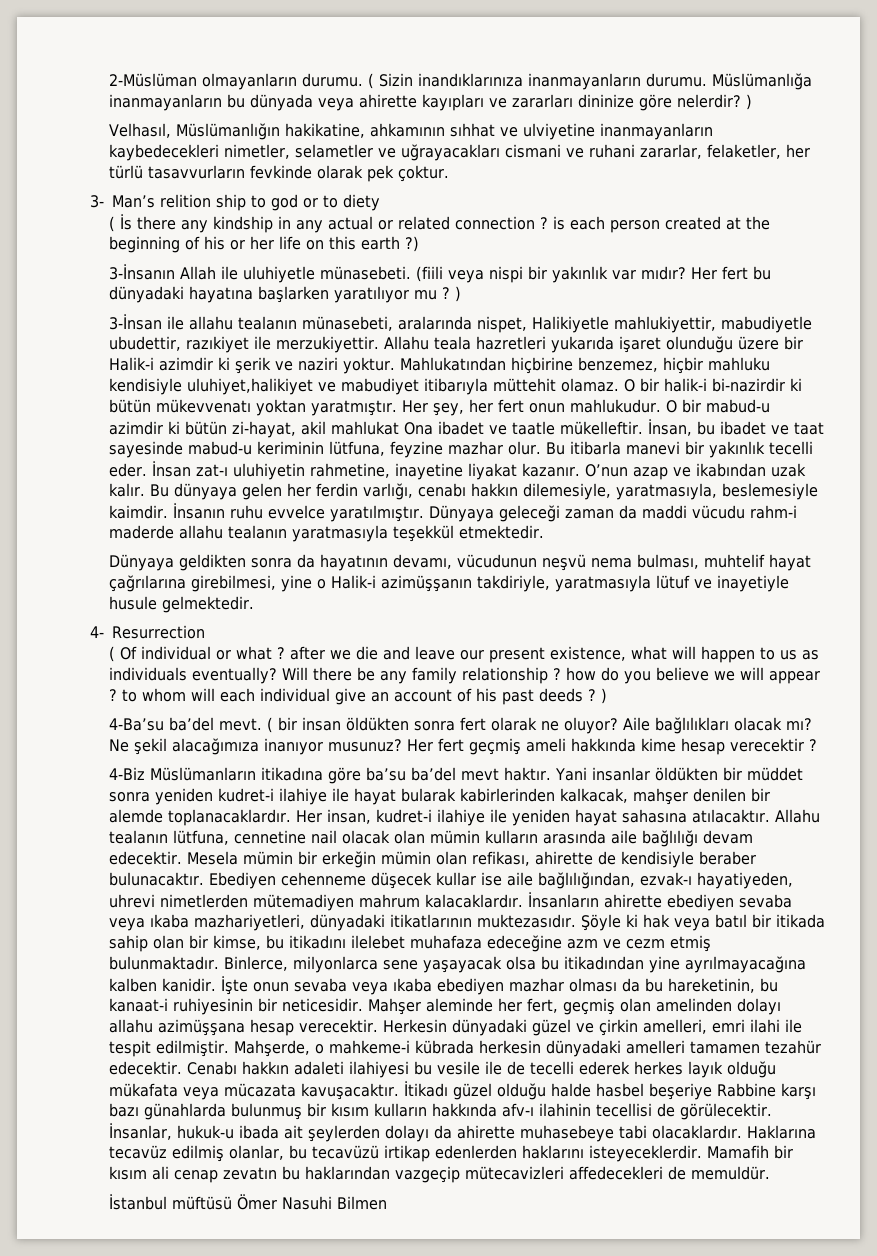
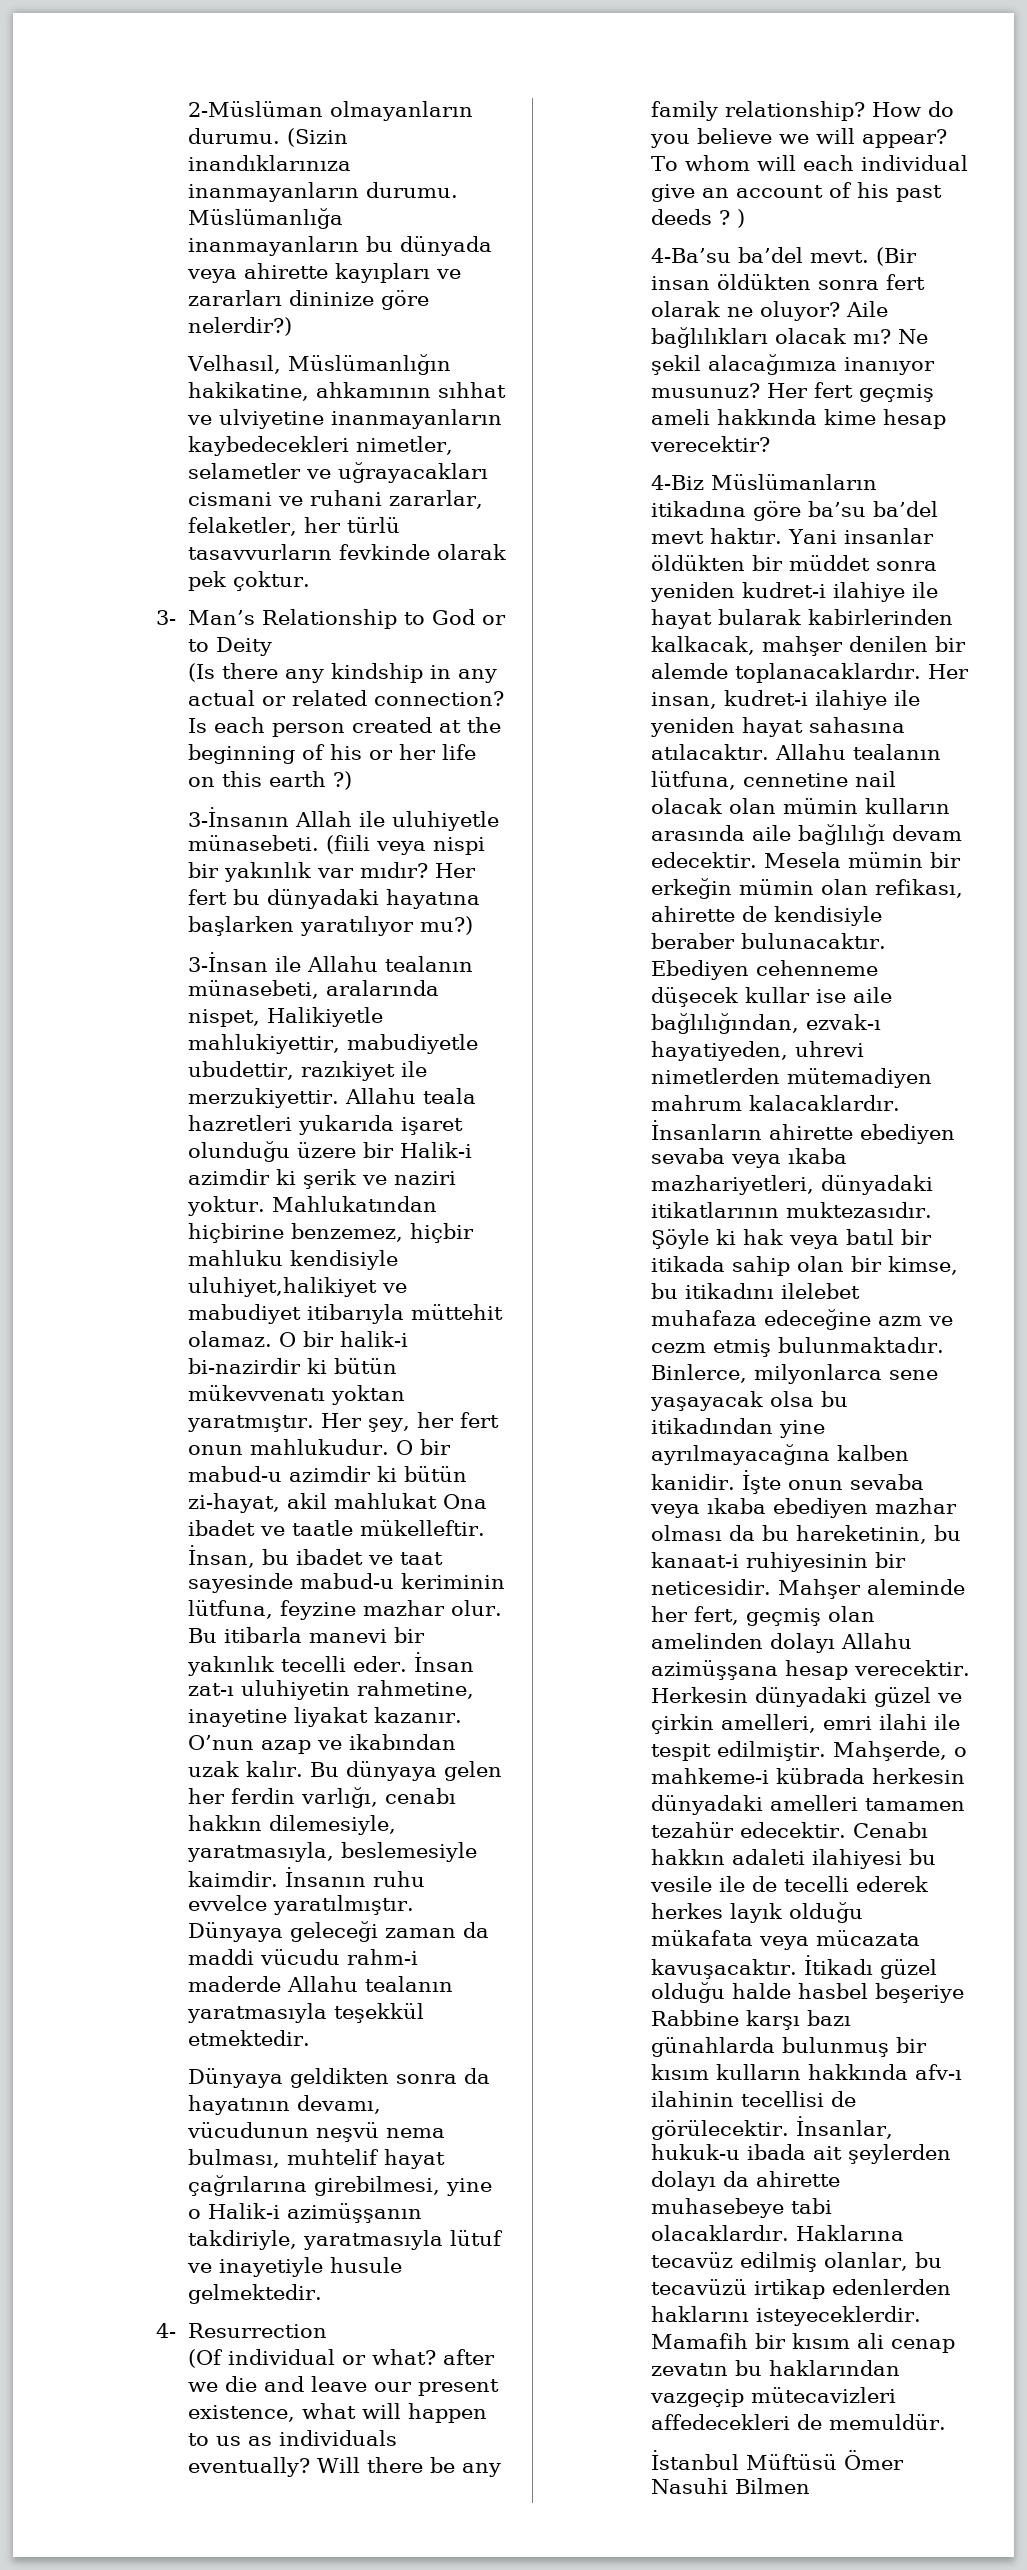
[367,73,413,89] ( Sizin -> [287,128,349,147] (Sizin
[676,94,752,110] nelerdir? ) -> [188,317,293,336] nelerdir?)
[159,194,380,211] [108,214,132,232] relition ship to god or to diety // ( İs -> [262,609,507,629] [188,637,273,656] [188,663,216,682] Relationship to God or to Deity // (Is
[454,216,565,230] connection ? is -> [374,691,505,706] [188,718,208,733] connection? Is
[413,286,461,302] mu ? ) -> [420,916,474,935] mu?)
[188,316,233,330] allahu -> [307,956,379,972] Allahu
[178,525,223,539] allahu -> [287,1976,359,1992] Allahu
[108,646,285,662] ( Of individual or what ? -> [188,2349,437,2368] (Of individual or what?
[461,667,596,684] relationship ? how -> [725,101,922,121] relationship? How
[768,671,820,684] [108,689,137,702] appear ? to -> [862,129,948,148] [651,156,679,171] appear? To
[266,717,297,733] ( bir -> [876,247,918,266] (Bir
[729,738,817,752] verecektir ? -> [650,436,771,452] verecektir?
[108,1019,153,1033] allahu -> [841,1633,913,1649] Allahu
[171,1196,232,1210] müftüsü -> [746,2454,838,2470] Müftüsü

